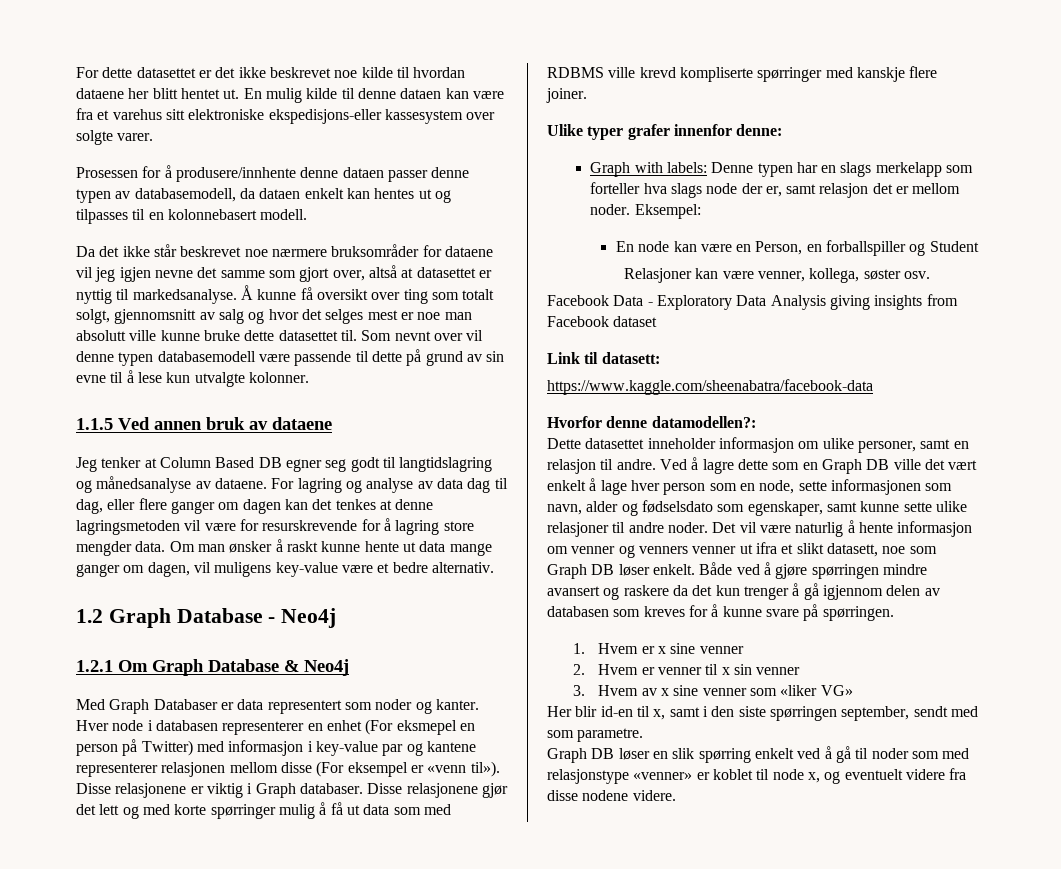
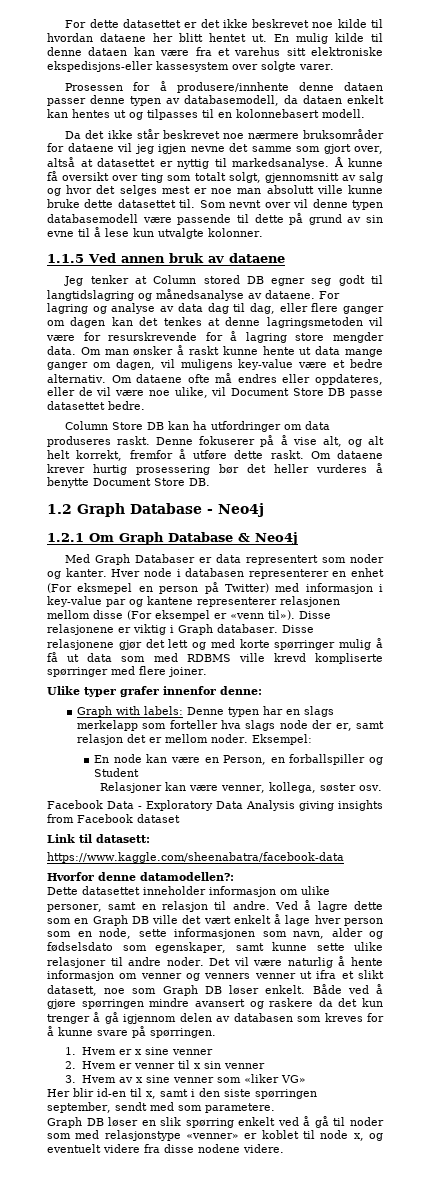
[215,457,255,468] Based -> [203,275,240,284] stored
(494, 567) none -> [111,373,384,385] [47,387,383,398] [47,401,145,410] [65,421,331,432] [47,435,384,447] [47,449,383,461] [47,463,383,475] [47,477,210,488] Om dataene ofte må endres eller oppdateres, eller de vil være noe ulike, vil Document Store DB passe datasettet bedre. // Column Store DB kan ha utfordringer om data produseres raskt. Denne fokuserer på å vise alt, og alt helt korrekt, fremfor å utføre dette raskt. Om dataene krever hurtig prosessering bør det heller vurderes å benytte Document Store DB.
[856,67,905,82] kanskje -> (135, 670) none
[577,728,644,742] parametre. -> [204,1103,275,1113] parametere.

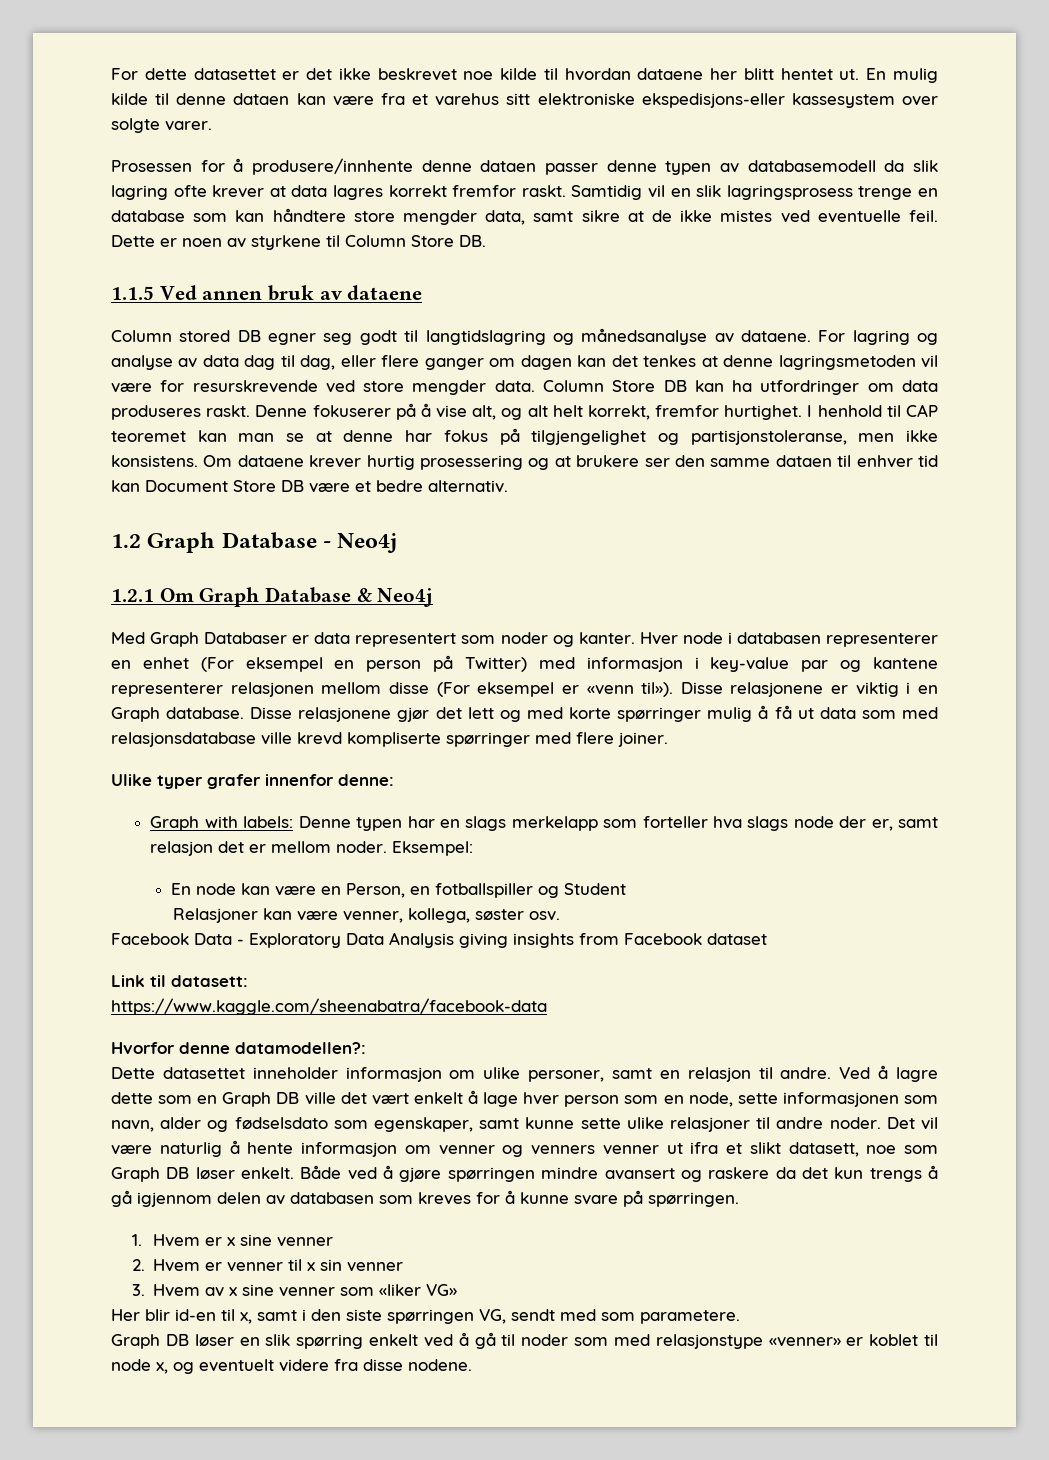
[184,95,384,106] [47,109,365,120] [65,129,384,139] [47,143,384,154] [47,157,383,169] [47,171,383,183] [47,185,383,196] [47,199,384,210] [47,213,383,225] [47,227,263,239] databasemodell, da dataen enkelt kan hentes ut og tilpasses til en kolonnebasert modell. // Da det ikke står beskrevet noe nærmere bruksområder for dataene vil jeg igjen nevne det samme som gjort over, altså at datasettet er nyttig til markedsanalyse. Å kunne få oversikt over ting som totalt solgt, gjennomsnitt av salg og hvor det selges mest er noe man absolutt ville kunne bruke dette datasettet til. Som nevnt over vil denne typen databasemodell være passende til dette på grund av sin evne til å lese kun utvalgte kolonner. -> [747,160,938,172] [111,185,939,200] [111,208,939,225] [111,235,486,250] databasemodell da slik lagring ofte krever at data lagres korrekt fremfor raskt. Samtidig vil en slik lagringsprosess trenge en database som kan håndtere store mengder data, samt sikre at de ikke mistes ved eventuelle feil. Dette er noen av styrkene til Column Store DB.
[64,275,147,286] Jeg tenker at -> (423, 292) none
[205,331,384,343] [47,345,384,357] [47,359,383,370] [47,373,384,385] [47,387,383,398] [47,401,145,410] for å lagring store mengder data. Om man ønsker å raskt kunne hente ut data mange ganger om dagen, vil muligens key-value være et bedre alternativ. Om dataene ofte må endres eller oppdateres, eller de vil være noe ulike, vil Document Store DB passe datasettet bedre. // -> [325,380,535,395] ved store mengder data.
[178,449,304,460] å utføre dette raskt. -> [724,404,938,420] [111,428,939,445] [111,455,198,467] hurtighet. I henhold til CAP teoremet kan man se at denne har fokus på tilgjengelighet og partisjonstoleranse, men ikke konsistens.
[219,463,383,474] [47,477,210,488] bør det heller vurderes å benytte Document Store DB. -> [528,455,938,470] [111,480,508,493] og at brukere ser den samme dataen til enhver tid kan Document Store DB være et bedre alternativ.
[77,583,133,594] eksmepel -> [245,657,323,672] eksempel
[178,624,278,635] Graph databaser. -> [917,685,938,694] [111,707,245,722] en Graph database.
[186,654,231,662] RDBMS -> [111,732,256,747] relasjonsdatabase
[289,754,366,765] forballspiller -> [435,883,534,898] fotballspiller
[47,1014,90,1024] trenger -> [869,1168,922,1182] trengs
[47,1102,111,1113] september, -> [479,1309,506,1324] VG,
[198,1144,284,1153] nodene videre. -> [408,1359,472,1371] nodene.

